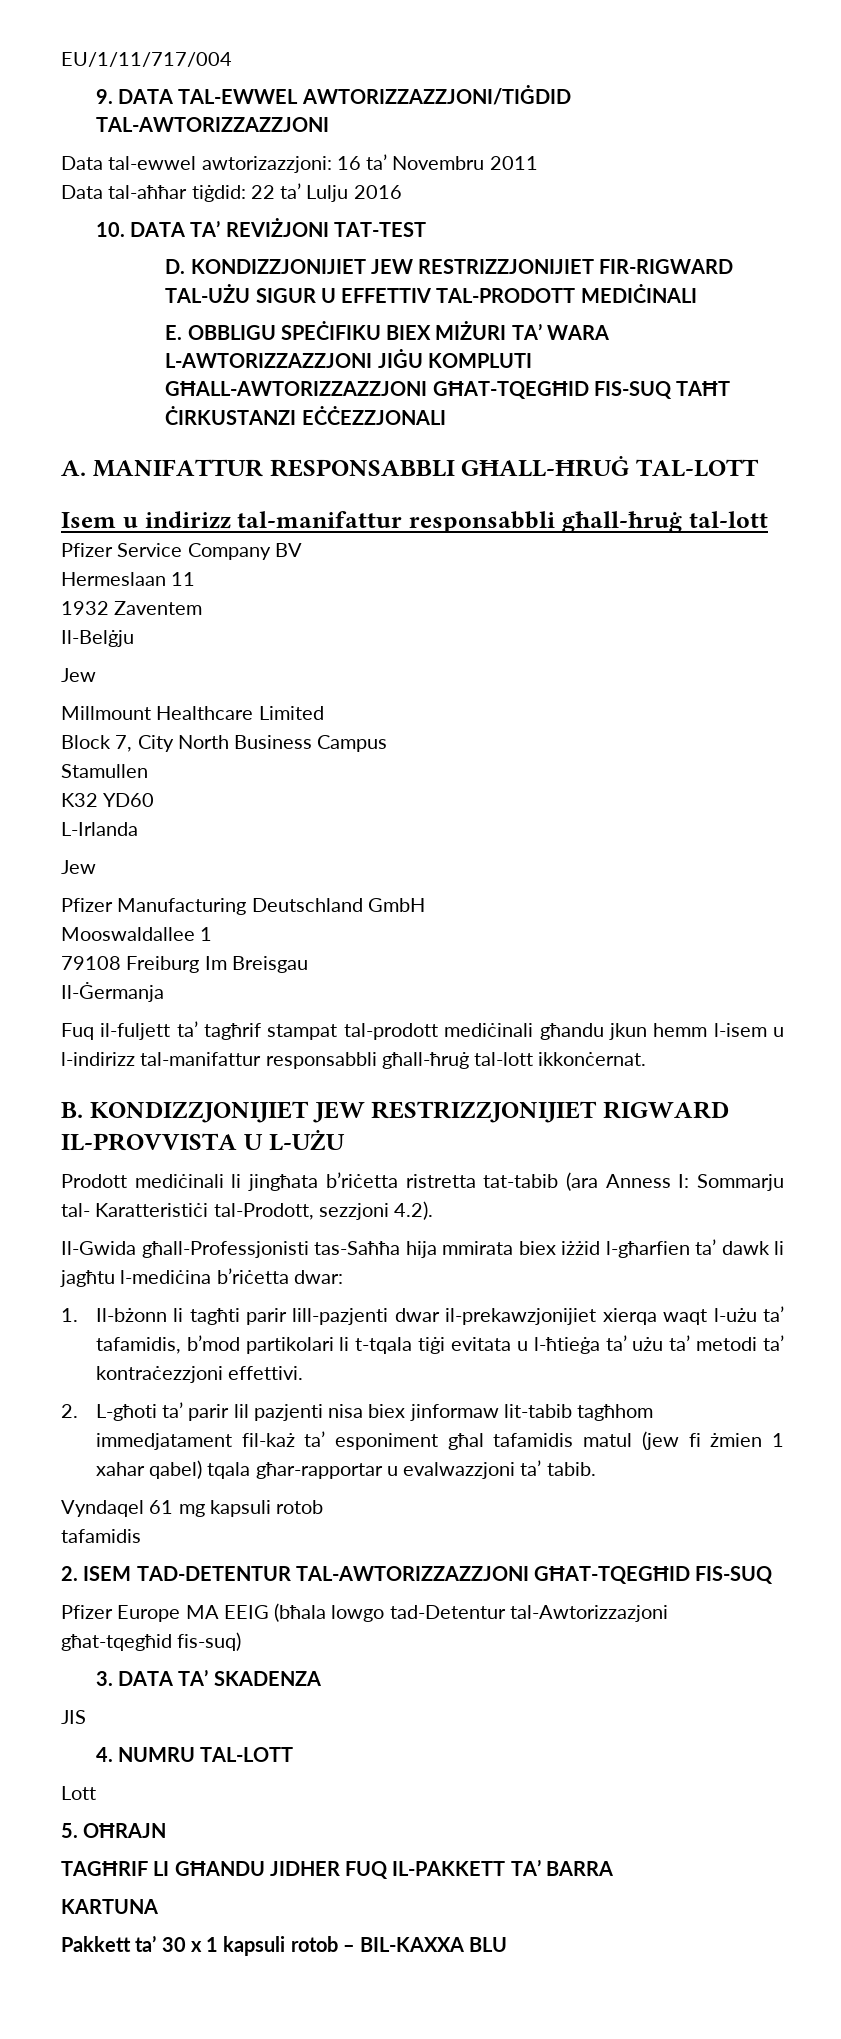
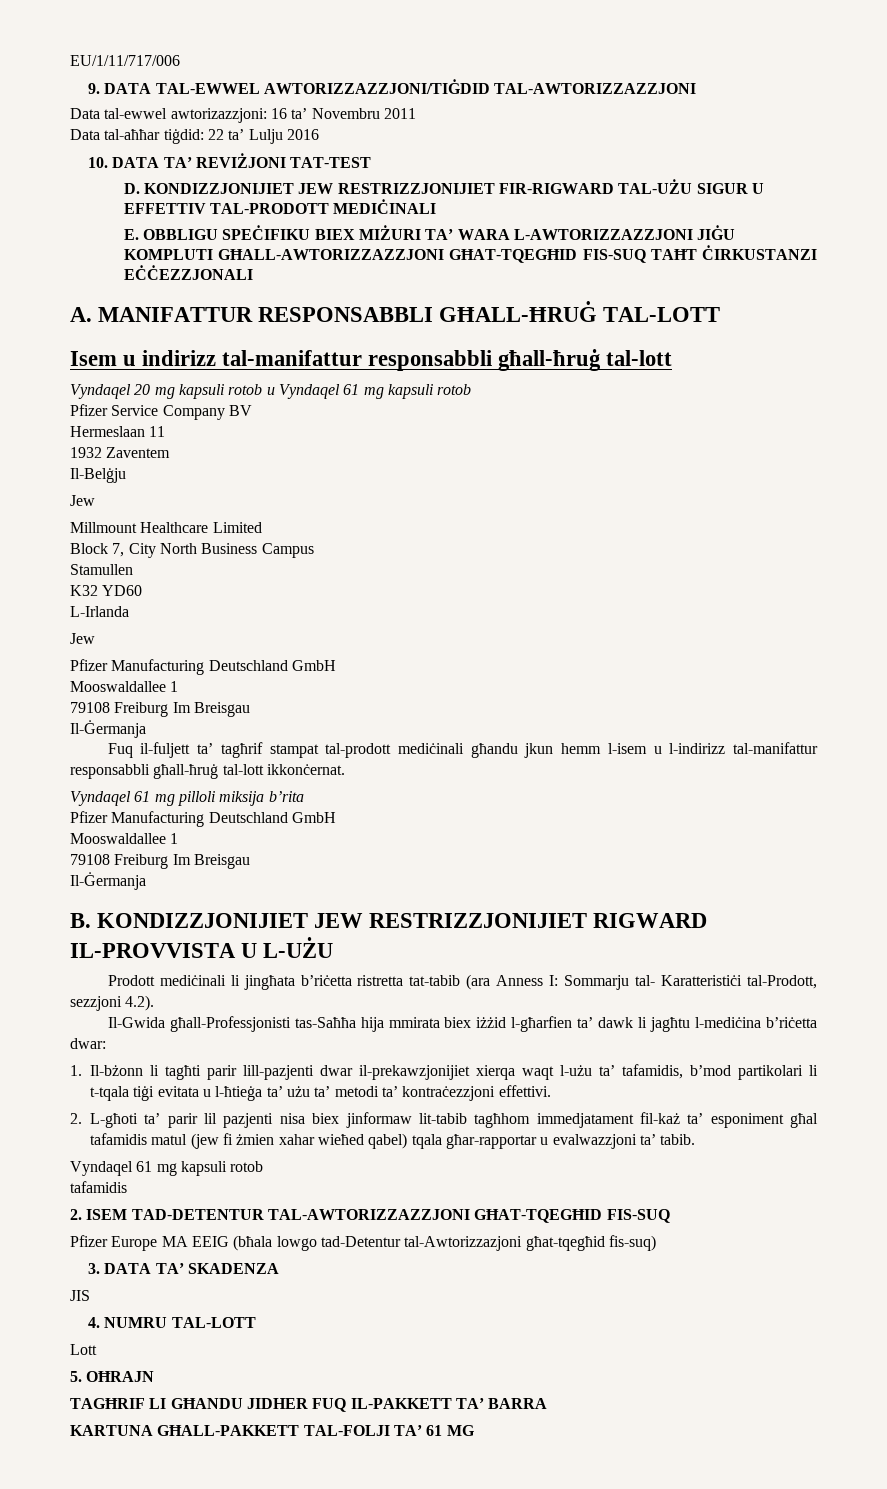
[61,52,232,67] EU/1/11/717/004 -> [70,55,180,66] EU/1/11/717/006
(768, 519) none -> [70,384,472,399] // Vyndaqel 20 mg kapsuli rotob u Vyndaqel 61 mg kapsuli rotob
(647, 1059) none -> [70,791,304,806] [70,811,336,827] [70,833,179,844] [70,854,250,869] [70,872,146,890] // Vyndaqel 61 mg pilloli miksija b’rita // Pfizer Manufacturing Deutschland GmbH // Mooswaldallee 1 // 79108 Freiburg Im Breisgau // Il-Ġermanja
[772,1433,785,1447] [95,1462,145,1476] 1 xahar -> [278,1134,364,1145] xahar wieħed
[61,1935,508,1956] // Pakkett ta’ 30 x 1 kapsuli rotob – BIL-KAXXA BLU -> [157,1425,475,1436] GĦALL-PAKKETT TAL-FOLJI TA’ 61 MG

